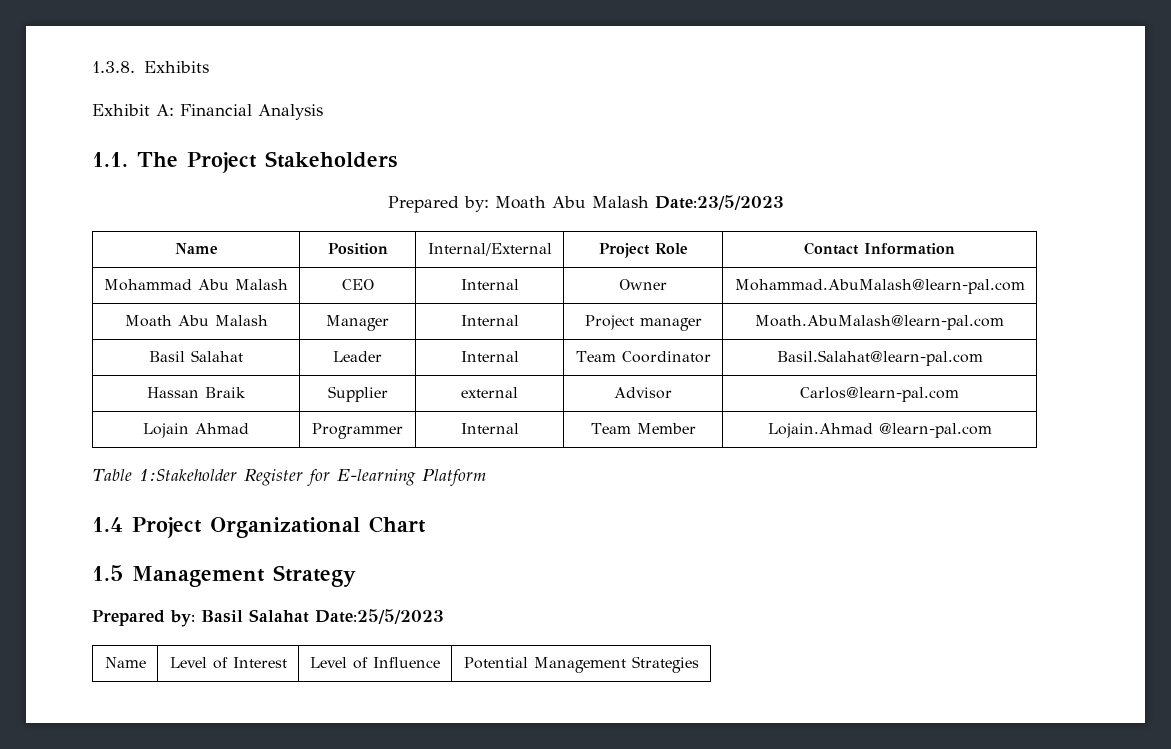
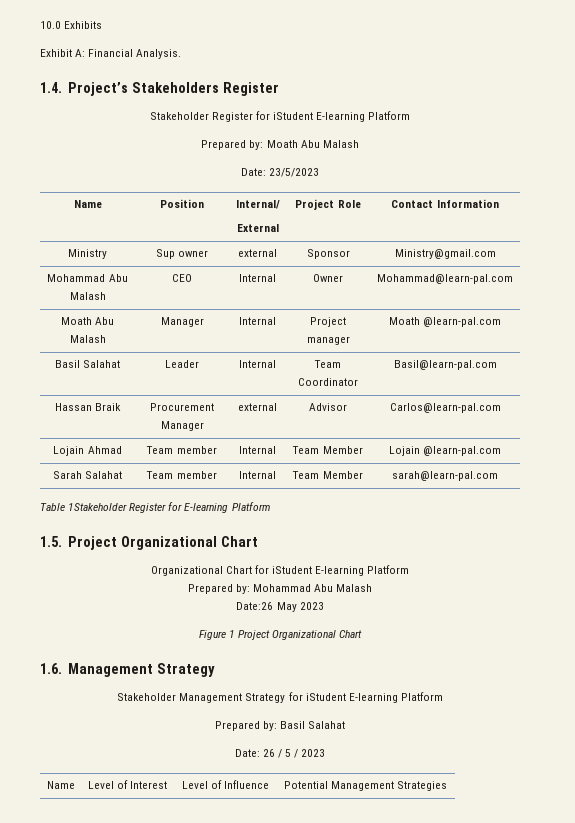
[92,61,135,73] 1.3.8. -> [40,21,61,29] 10.0
[258,104,323,120] [92,151,397,173] Analysis // 1.1. The Project Stakeholders -> [136,49,182,59] [40,82,279,96] [149,111,411,122] Analysis. // 1.4. Project’s Stakeholders Register // Stakeholder Register for iStudent E-learning Platform
[654,195,784,210] Date:23/5/2023 -> [240,168,320,177] // Date: 23/5/2023
[427,243,552,256] Internal/External -> [235,200,280,209] [236,224,279,232] Internal/ // External
(955, 249) none -> [68,249,107,259] [155,249,209,259] [238,249,277,257] [306,249,350,259] [394,249,496,259] // Ministry | Sup owner | external | Sponsor | Ministry@gmail.com
[734,279,1025,294] Mohammad.AbuMalash@learn-pal.com -> [377,274,513,284] Mohammad@learn-pal.com
[755,315,1004,330] Moath.AbuMalash@learn-pal.com -> [388,317,502,327] Moath @learn-pal.com
[776,350,983,366] Basil.Salahat@learn-pal.com -> [393,360,497,370] Basil@learn-pal.com
[327,386,388,402] Supplier -> [150,403,214,411] [160,421,204,431] Procurement Manager
[312,423,403,439] [460,423,519,434] [590,423,696,434] [767,423,992,438] Programmer | Internal | Team Member | Lojain.Ahmad @learn-pal.com -> [146,446,217,454] [239,446,276,454] [292,446,363,454] [388,446,502,456] [52,471,123,479] [146,471,217,479] [239,471,276,479] [292,471,363,479] [392,471,498,481] Team member | Internal | Team Member | Lojain @learn-pal.com // Sarah Salahat | Team member | Internal | Team Member | sarah@learn-pal.com
[138,469,237,481] 1:Stakeholder -> [68,503,128,511] 1Stakeholder
[92,516,426,538] [92,565,356,587] [92,609,444,627] 1.4 Project Organizational Chart // 1.5 Management Strategy // Prepared by: Basil Salahat Date:25/5/2023 -> [40,536,258,550] [150,565,410,576] [187,584,373,594] [236,602,324,612] [198,630,363,640] [40,663,215,677] [117,692,443,703] [214,721,346,731] [234,749,326,758] 1.5. Project Organizational Chart // Organizational Chart for iStudent E-learning Platform // Prepared by: Mohammad Abu Malash // Date:26 May 2023 // Figure 1 Project Organizational Chart // 1.6. Management Strategy // Stakeholder Management Strategy for iStudent E-learning Platform // Prepared by: Basil Salahat // Date: 26 / 5 / 2023

